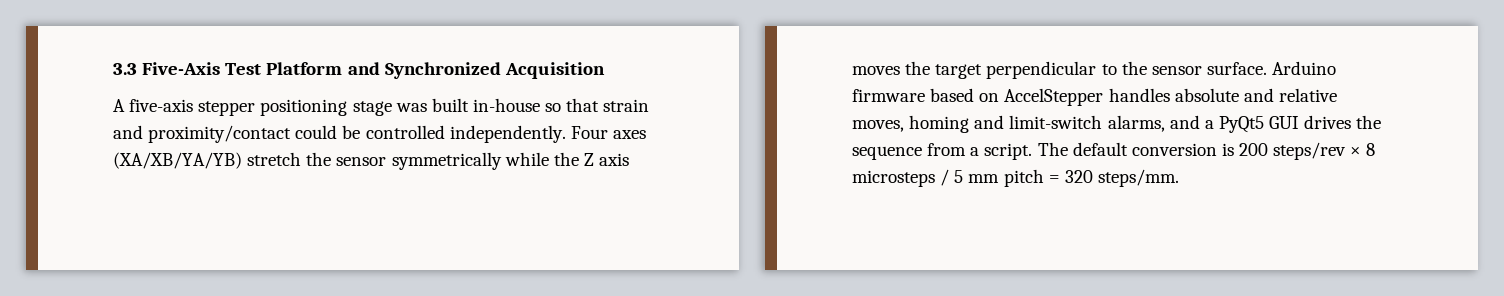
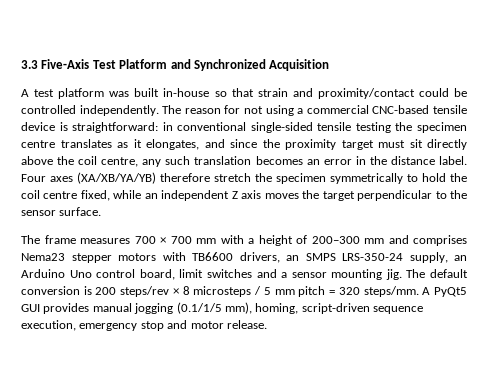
[129,99,392,116] five-axis stepper positioning stage -> [34,88,105,99] test platform
(566, 134) none -> [162,105,468,116] [21,122,467,133] [21,139,467,150] [21,156,468,167] The reason for not using a commercial CNC-based tensile device is straightforward: in conventional single-sided tensile testing the specimen centre translates as it elongates, and since the proximity target must sit directly above the coil centre, any such translation becomes an error in the distance label.
(242, 160) none -> [160,173,210,182] therefore
[336,152,579,170] sensor symmetrically while the -> [276,173,467,184] [21,190,230,201] specimen symmetrically to hold the coil centre fixed, while an independent
[1272,61,1337,75] [852,88,1337,106] [852,115,1382,133] [852,143,1033,160] Arduino firmware based on AccelStepper handles absolute and relative moves, homing and limit-switch alarms, and a PyQt5 GUI drives the sequence from a script. -> [21,235,467,246] [21,252,467,263] [21,269,402,280] // The frame measures 700 × 700 mm with a height of 200–300 mm and comprises Nema23 stepper motors with TB6600 drivers, an SMPS LRS-350-24 supply, an Arduino Uno control board, limit switches and a sensor mounting jig.
(1179, 178) none -> [422,287,467,297] [21,302,423,314] [21,320,267,331] A PyQt5 GUI provides manual jogging (0.1/1/5 mm), homing, script-driven sequence execution, emergency stop and motor release.

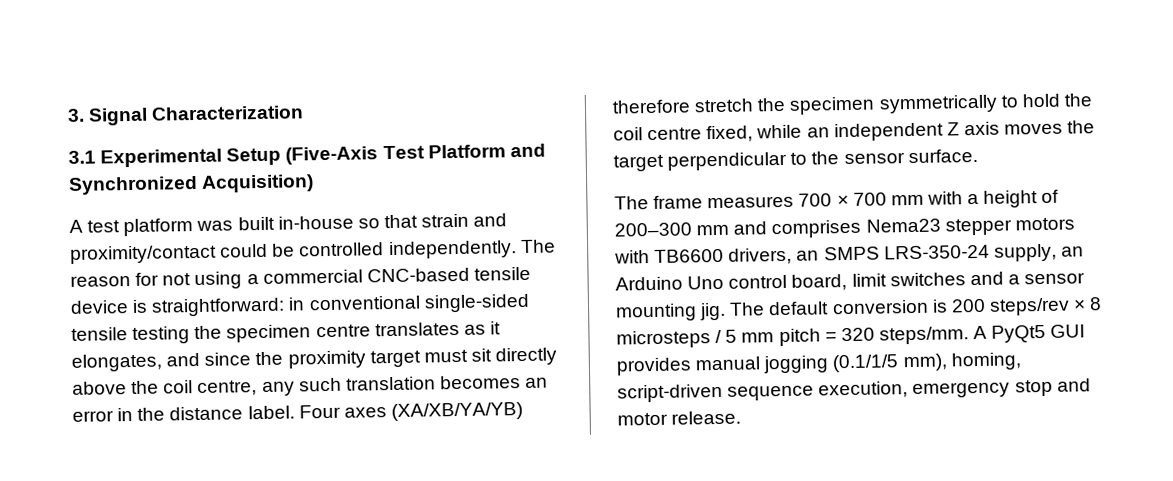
[21,59,90,69] 3.3 Five-Axis -> [67,105,305,126] [68,146,379,168] 3. Signal Characterization // 3.1 Experimental Setup (Five-Axis
[269,59,330,71] Acquisition -> [201,174,315,193] Acquisition)

